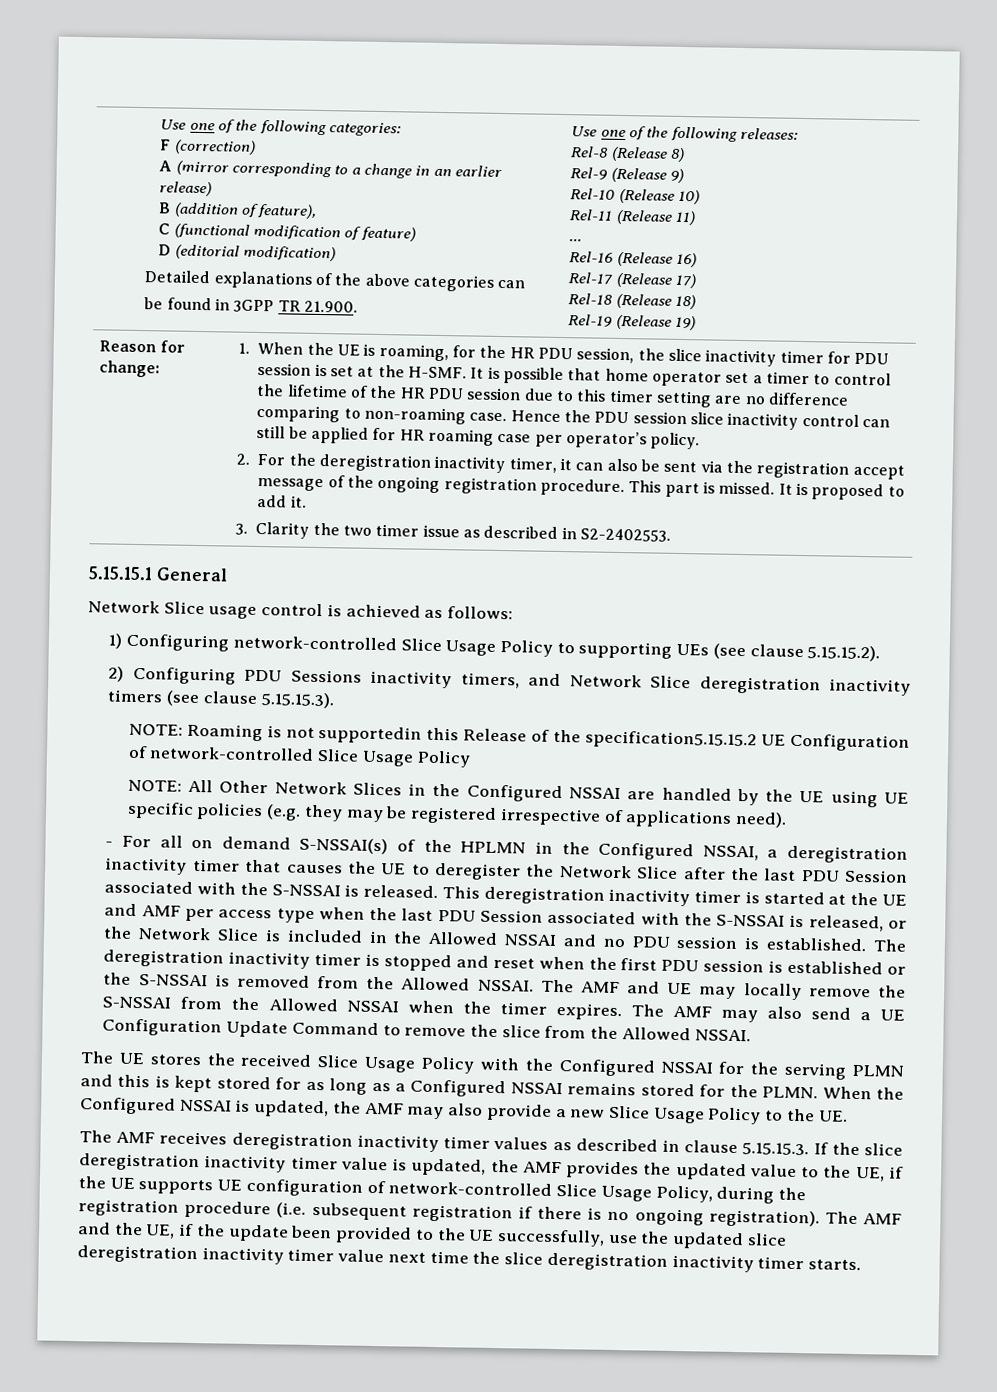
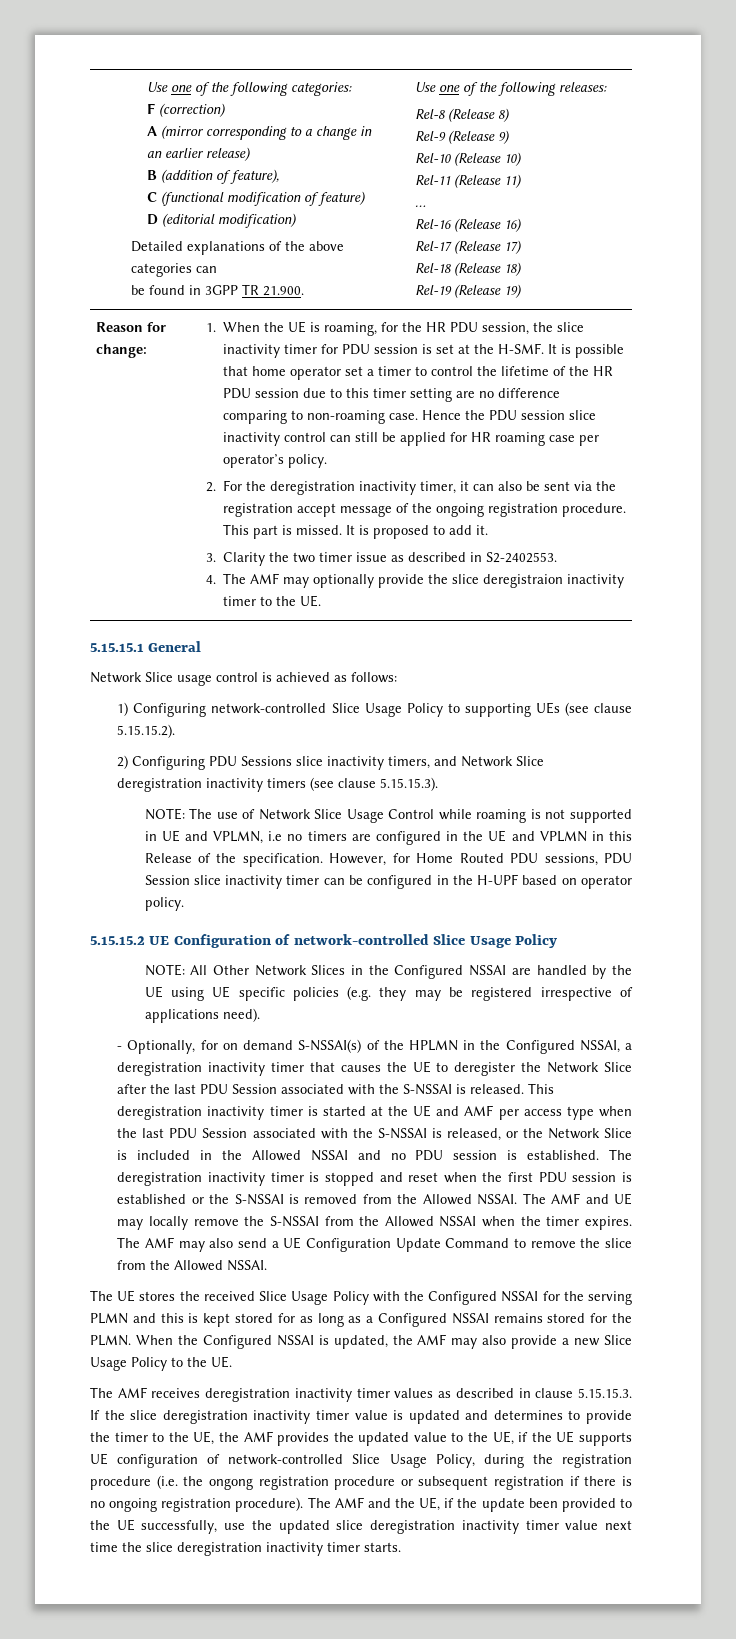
(671, 535) none -> [205,573,625,588] [223,595,322,607] // 4. The AMF may optionally provide the slice deregistraion inactivity timer to the UE.
(362, 676) none -> [296,756,324,766] slice
[186,723,758,750] Roaming is not supportedin this Release of the specification5.15.15.2 -> [189,808,632,823] [144,830,632,845] [144,853,632,867] [144,874,632,889] [144,897,184,911] [90,936,145,945] The use of Network Slice Usage Control while roaming is not supported in UE and VPLMN, i.e no timers are configured in the UE and VPLMN in this Release of the specification. However, for Home Routed PDU sessions, PDU Session slice inactivity timer can be configured in the H-UPF based on operator policy. // 5.15.15.2
[121,835,183,848] For all -> [127,1040,218,1054] Optionally, for
[411,1158,487,1176] updated, -> [408,1410,632,1424] [90,1431,215,1445] updated and determines to provide the timer to the UE,
(307, 1210) none -> [183,1476,413,1490] the ongong registration procedure or
[708,1209,820,1228] registration). -> [161,1497,304,1512] registration procedure).

